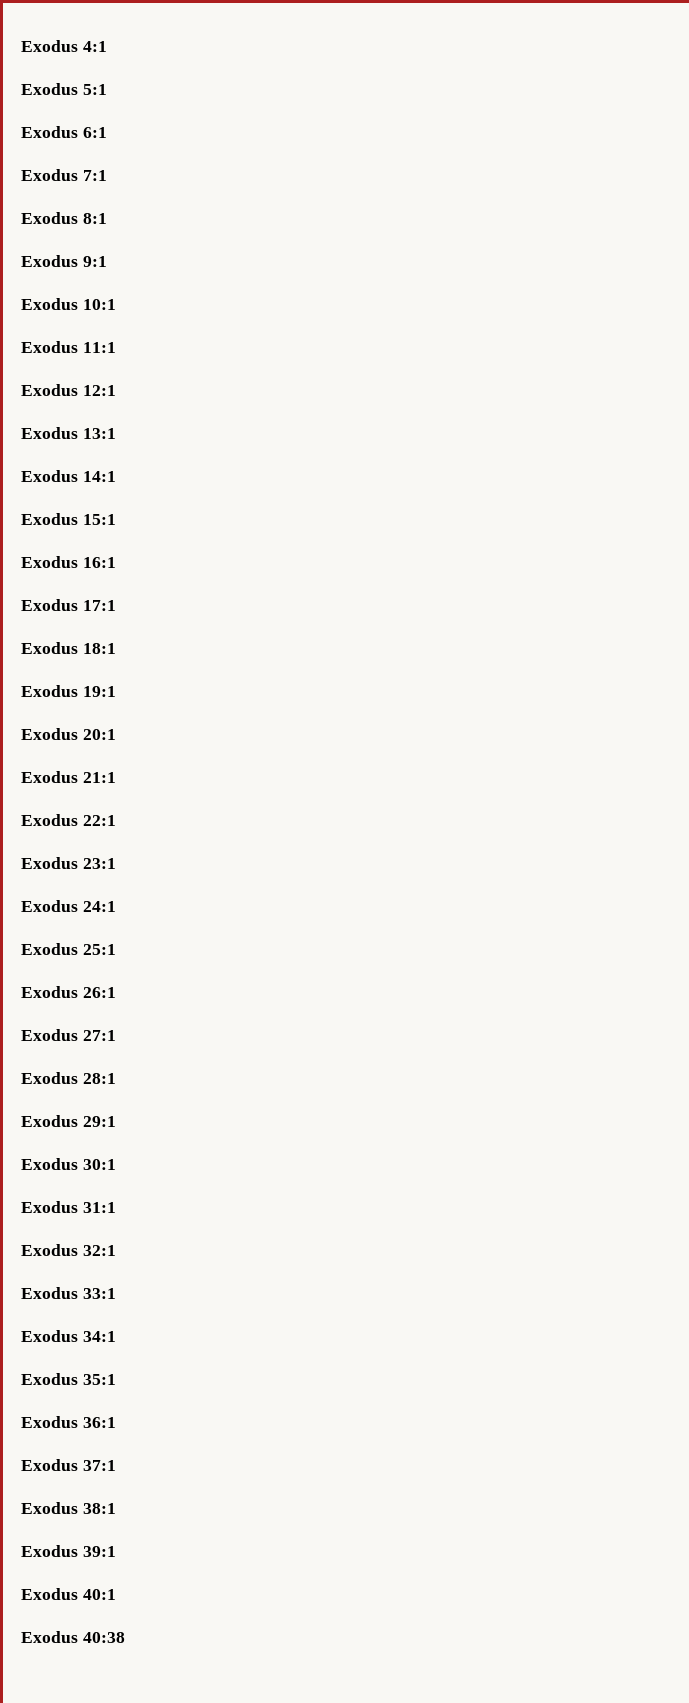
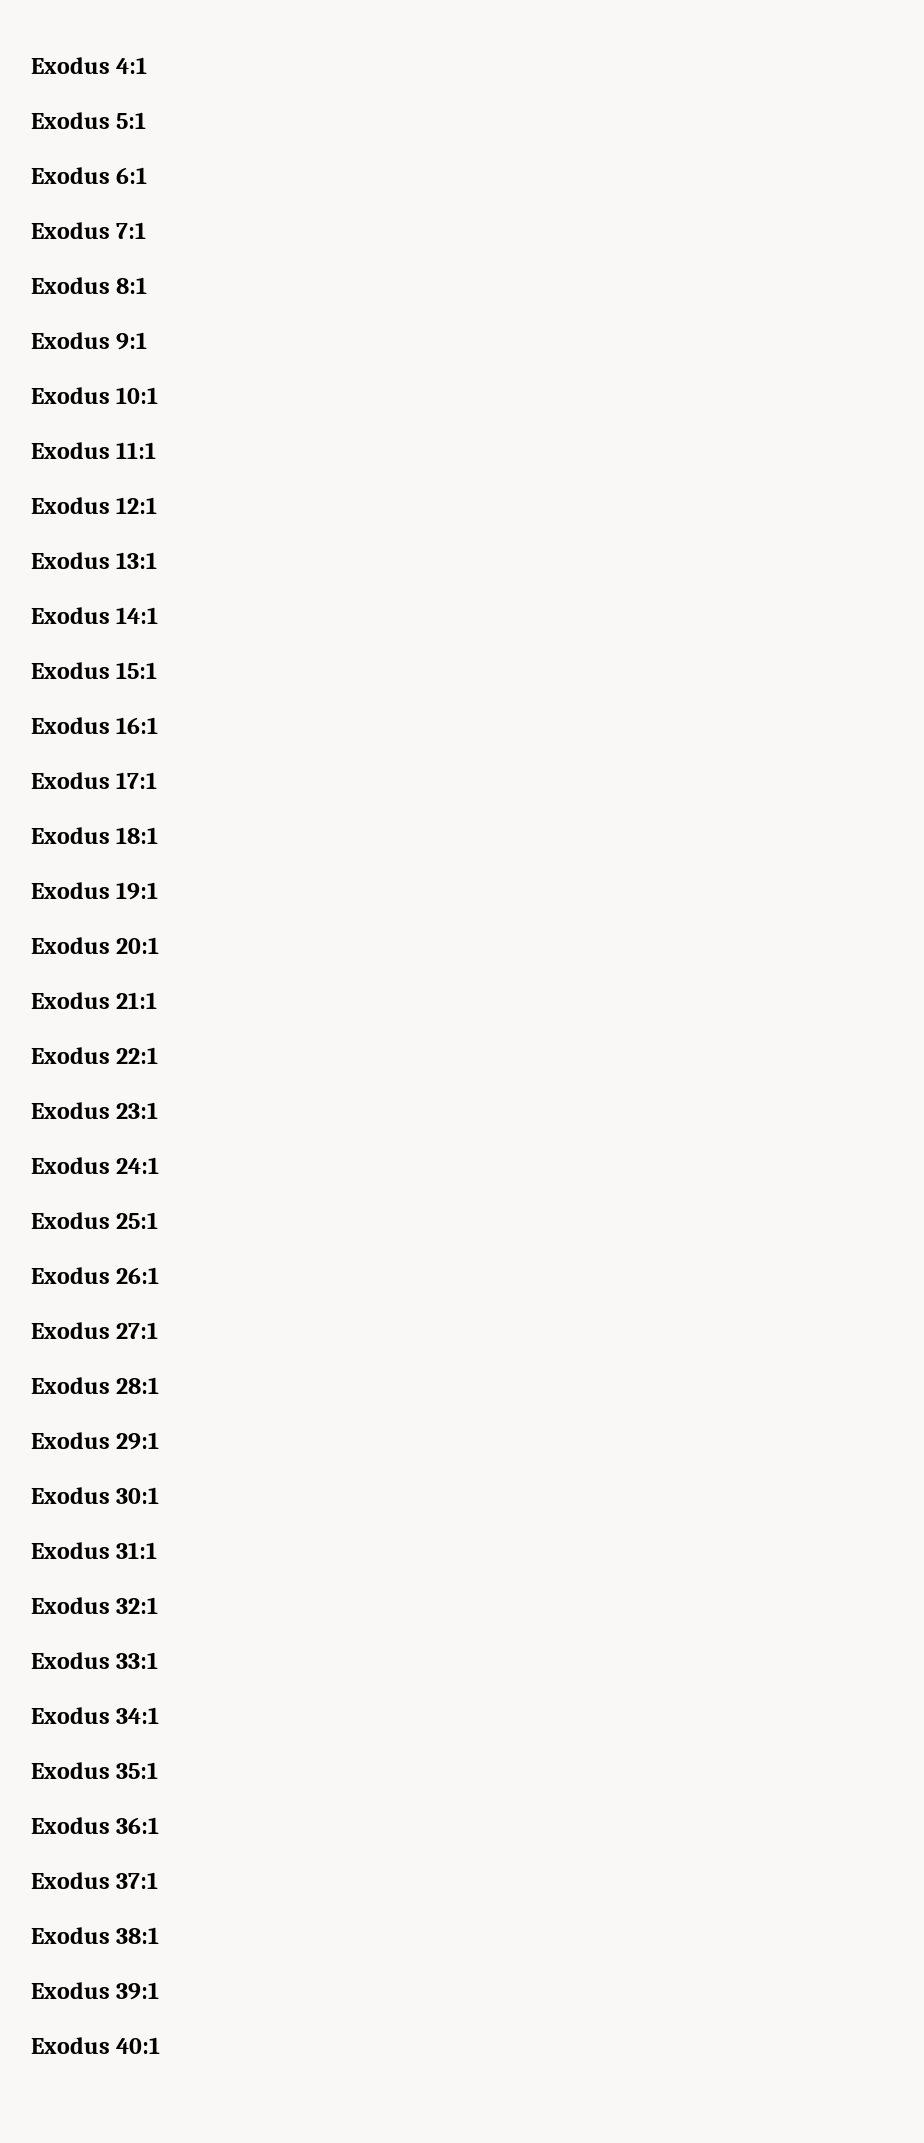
[21,1631,125,1643] // Exodus 40:38 -> (161, 2045) none

